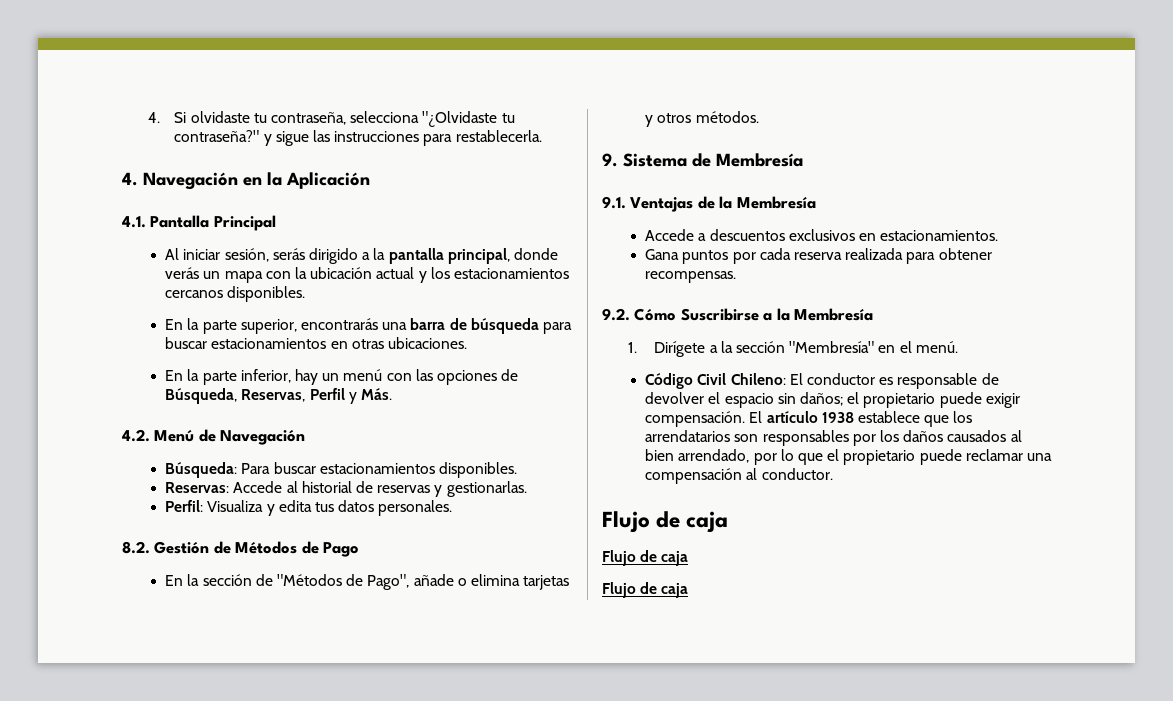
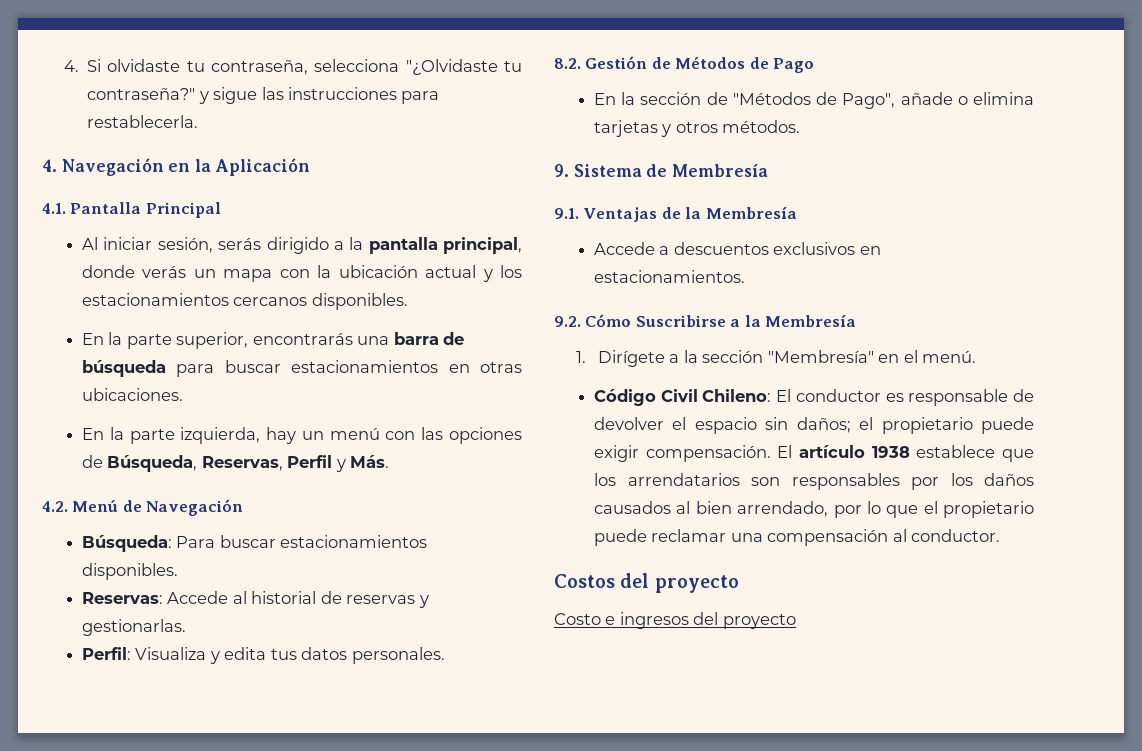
[240,369,291,383] inferior, -> [180,427,261,444] izquierda,
[645,248,992,264] [645,271,737,283] // Gana puntos por cada reserva realizada para obtener recompensas. -> (746, 276) none
[602,511,729,533] [602,550,689,566] [602,582,689,598] Flujo de caja // Flujo de caja // Flujo de caja -> [554,573,739,593] [554,612,796,629] Costos del proyecto // Costo e ingresos del proyecto

